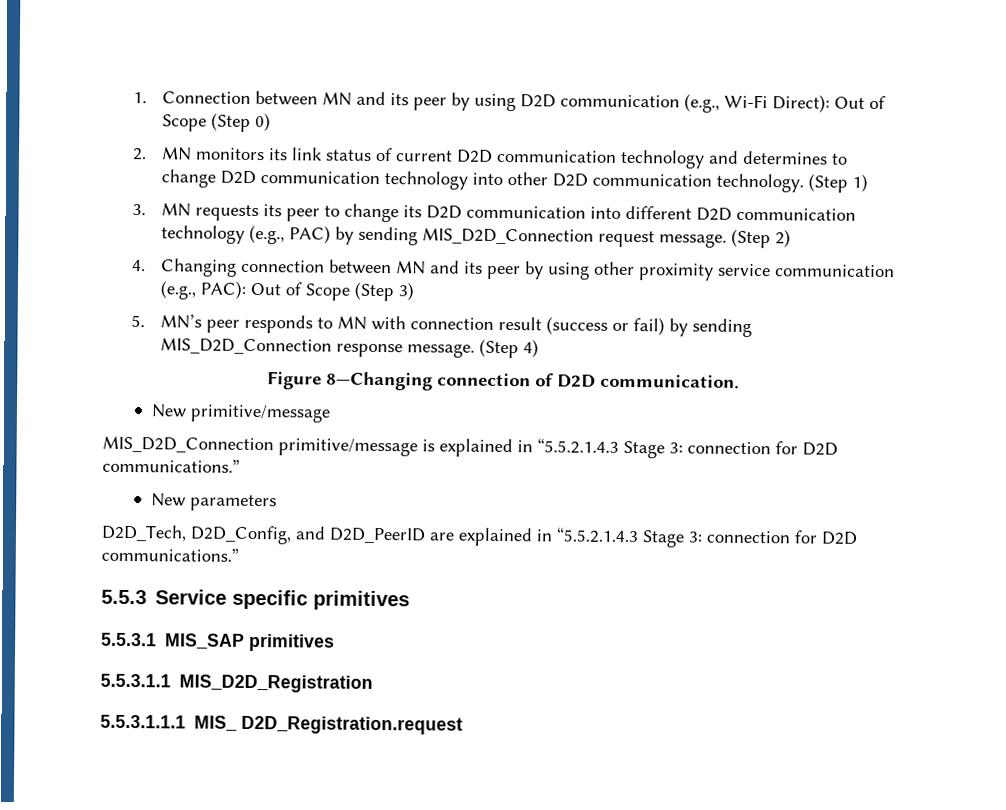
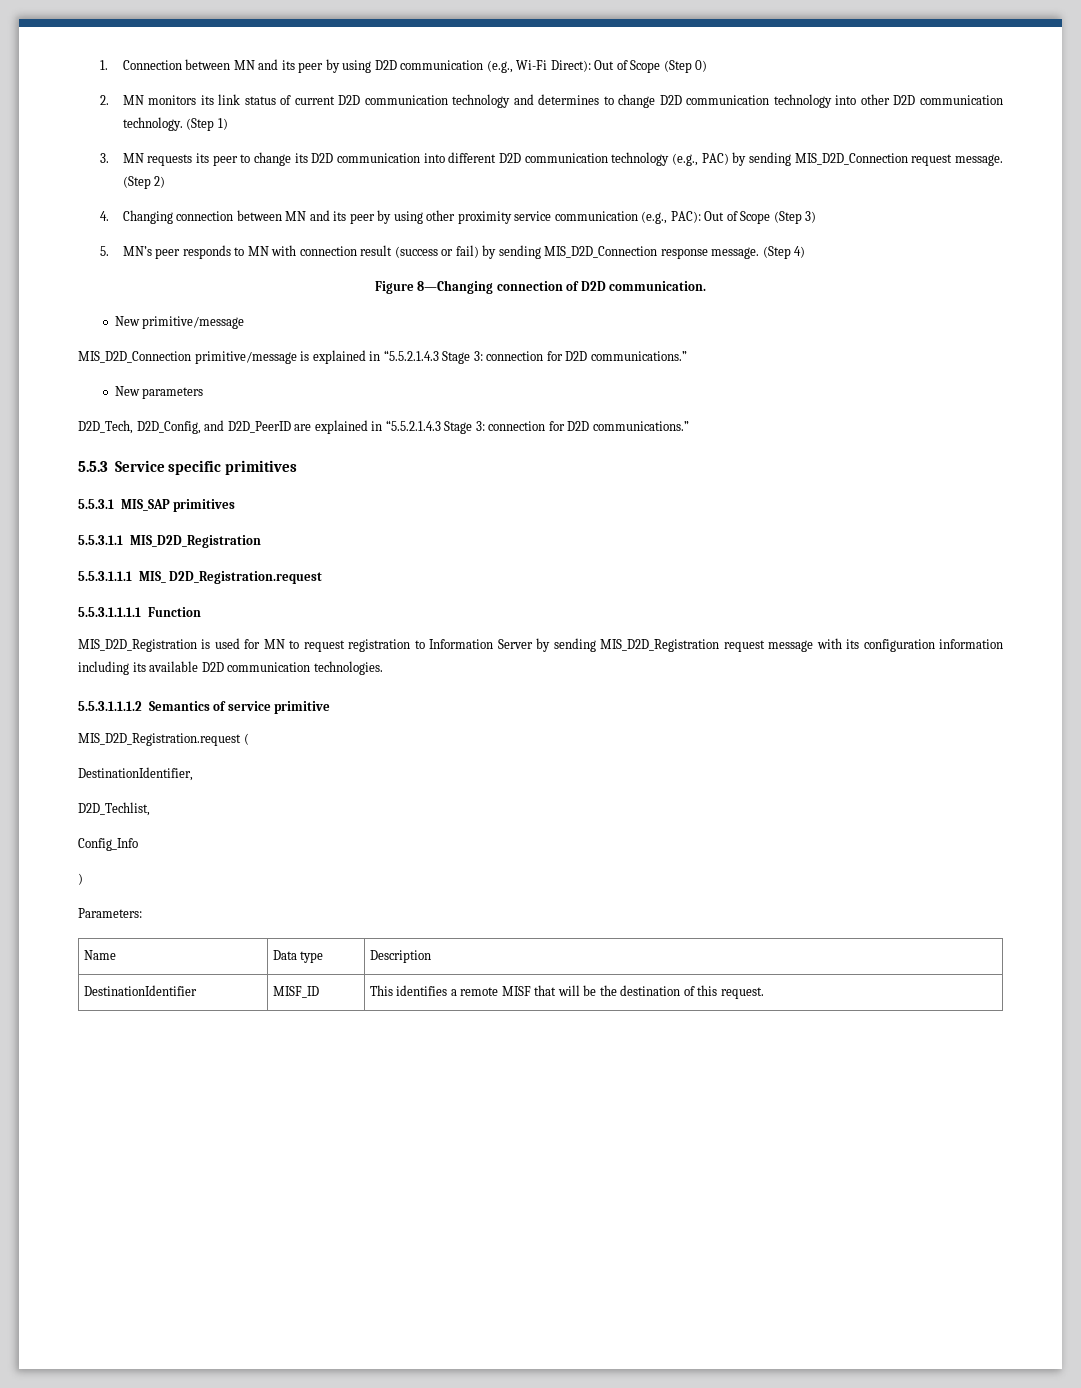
(464, 725) none -> [78,607,201,617] [78,638,1004,652] [78,661,383,675] [78,701,331,714] [78,733,249,746] [78,767,193,781] [78,802,150,816] [78,838,138,851] [78,873,83,885] [78,908,142,918] [83,950,116,960] [272,950,324,963] [369,950,431,963] [83,985,197,996] [272,986,319,998] [369,985,764,999] // 5.5.3.1.1.1.1 Function // MIS_D2D_Registration is used for MN to request registration to Information Server by sending MIS_D2D_Registration request message with its configuration information including its available D2D communication technologies. // 5.5.3.1.1.1.2 Semantics of service primitive // MIS_D2D_Registration.request ( // DestinationIdentifier, // D2D_Techlist, // Config_Info // ) // Parameters: // Name | Data type | Description // DestinationIdentifier | MISF_ID | This identifies a remote MISF that will be the destination of this request.

